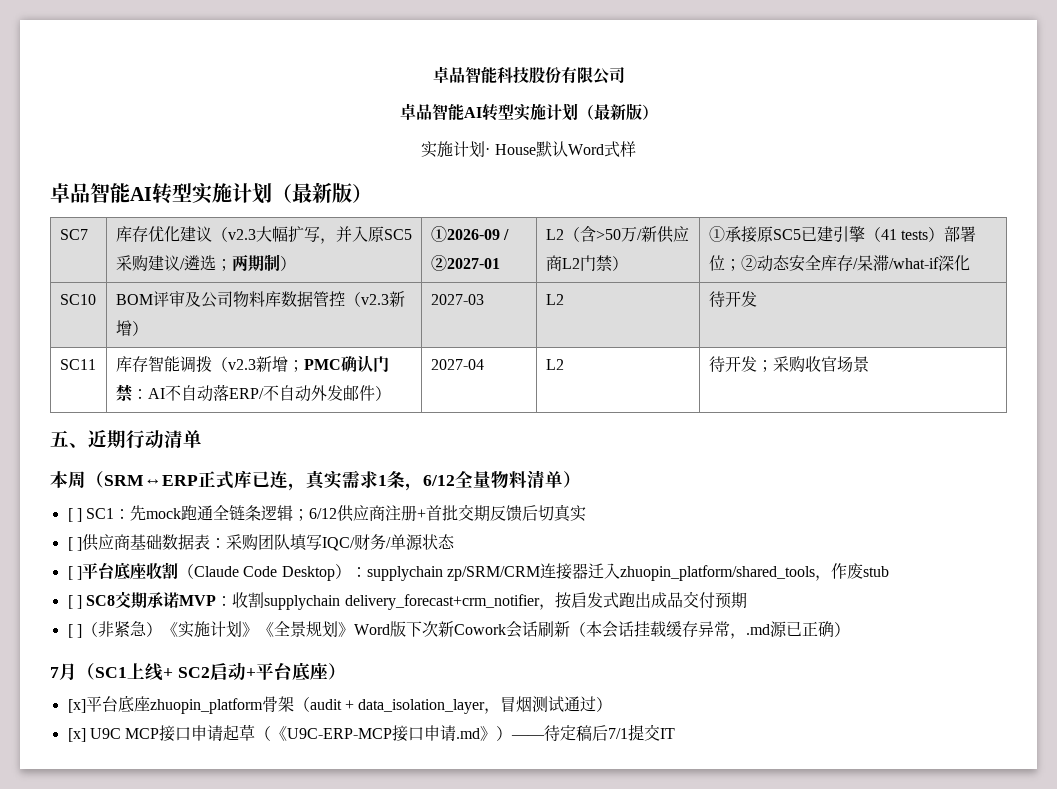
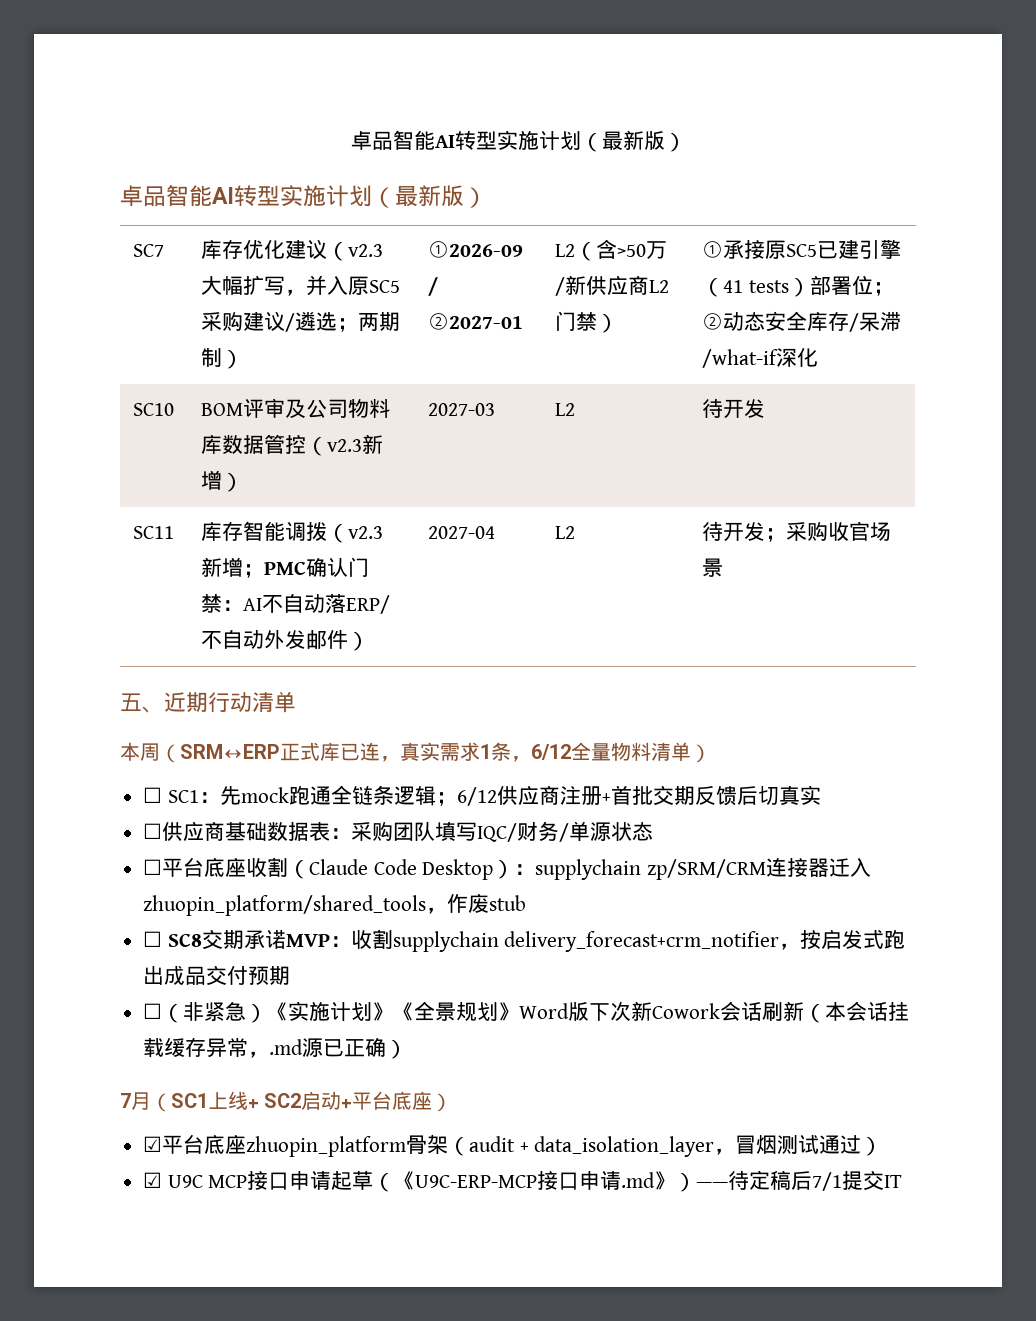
[432,66,625,85] [399,103,658,121] [421,141,636,158] 卓品智能科技股份有限公司 // 卓品智能AI转型实施计划（最新版） // 实施计划· House默认Word式样 -> [350,130,686,152] 卓品智能AI转型实施计划（最新版）
[67,508,82,522] [ ] -> [143,787,163,803] ☐
[67,537,82,551] [ ] -> [143,823,163,839] ☐
[67,566,82,580] [ ] -> [143,859,163,875] ☐
[67,595,82,609] [ ] -> [143,931,163,947] ☐
[67,624,82,638] [ ] -> [143,1003,163,1019] ☐
[67,699,86,713] [x] -> [143,1136,163,1152] ☑
[67,728,86,742] [x] -> [143,1172,163,1188] ☑

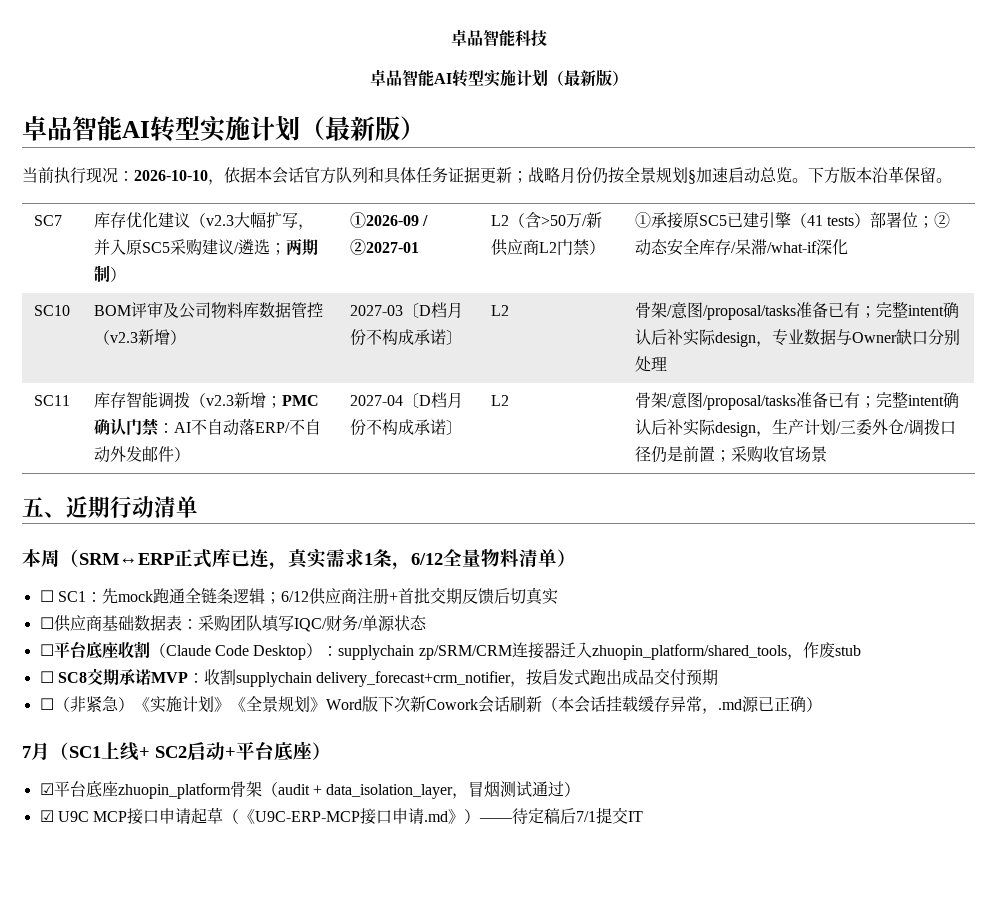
[350,130,435,150] 卓品智能 -> [450,29,547,47] [369,69,434,87] 卓品智能科技 // 卓品智能
(487, 197) none -> [22,166,952,185] // 当前执行现况：2026-10-10，依据本会话官方队列和具体任务证据更新；战略月份仍按全景规划§加速启动总览。下方版本沿革保留。
[555,403,576,416] [702,398,766,419] | L2 | 待开发 -> [402,302,463,318] [349,329,462,346] [490,305,509,316] [634,301,959,320] [634,329,960,347] [634,356,667,372] 〔D档月份不构成承诺〕 | L2 | 骨架/意图/proposal/tasks准备已有；完整intent确认后补实际design，专业数据与Owner缺口分别处理
[555,526,576,539] [702,521,766,542] | L2 | 待开发 -> [402,392,463,408] [349,419,462,436] [490,395,509,406] [634,391,959,410] [634,419,956,437] [634,446,715,463] 〔D档月份不构成承诺〕 | L2 | 骨架/意图/proposal/tasks准备已有；完整intent确认后补实际design，生产计划/三委外仓/调拨口径仍是前置

